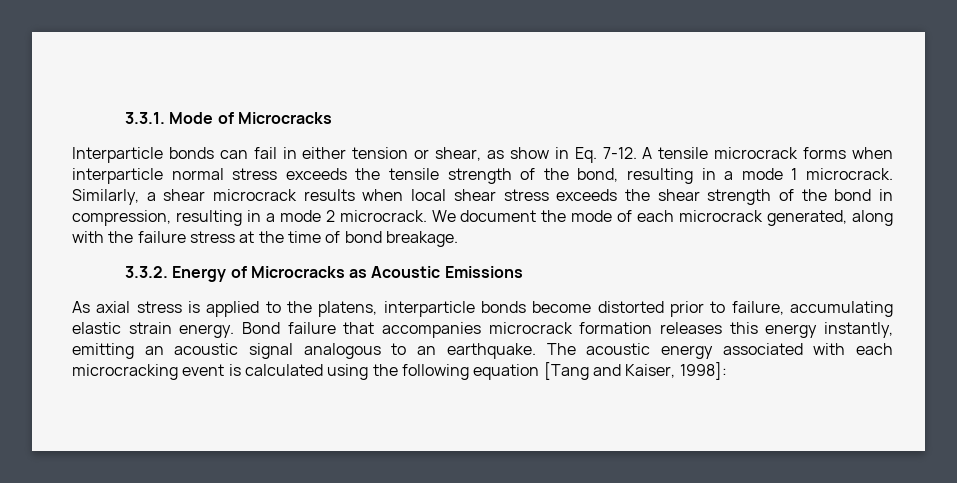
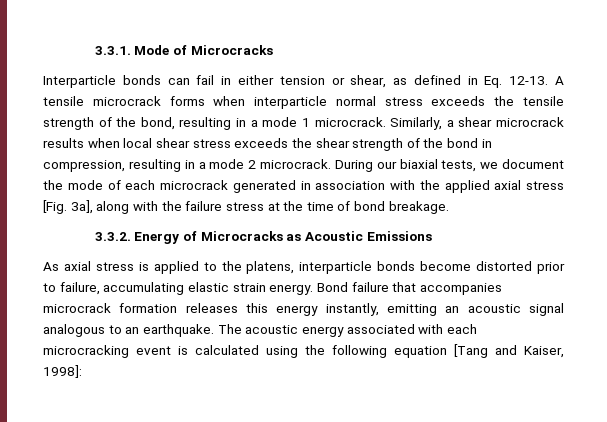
[509,147,549,159] show -> [413,75,461,85] defined
[602,147,637,159] 7-12. -> [509,76,549,85] 12-13.
[431,210,456,222] We -> [334,159,499,172] During our biaxial tests, we
[767,210,848,226] generated, -> [232,180,564,193] [43,200,93,214] generated in association with the applied axial stress [Fig. 3a],

